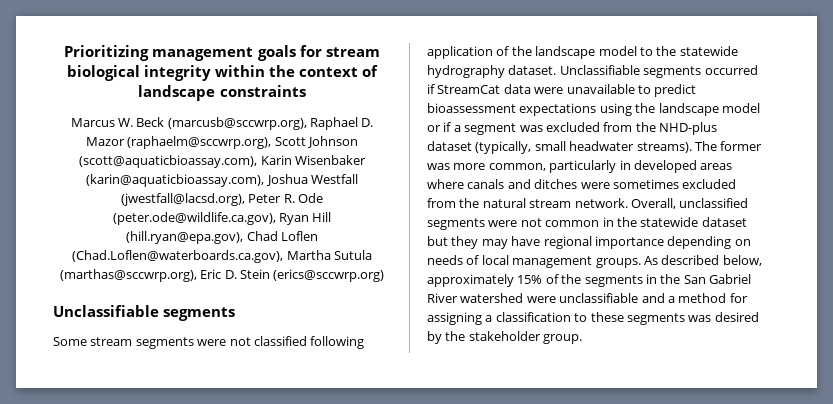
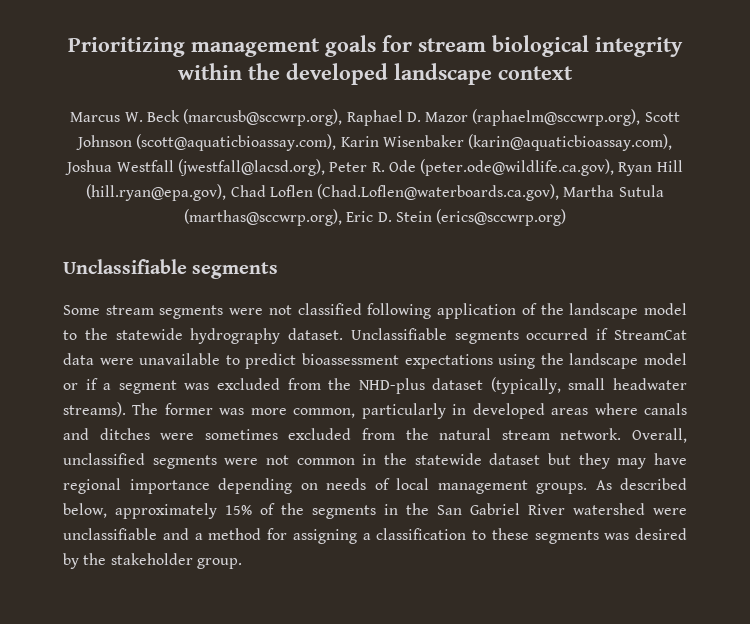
(296, 71) none -> [286,63,492,85] developed landscape
[362,65,379,77] [138,85,306,101] of landscape constraints -> (573, 73) none

